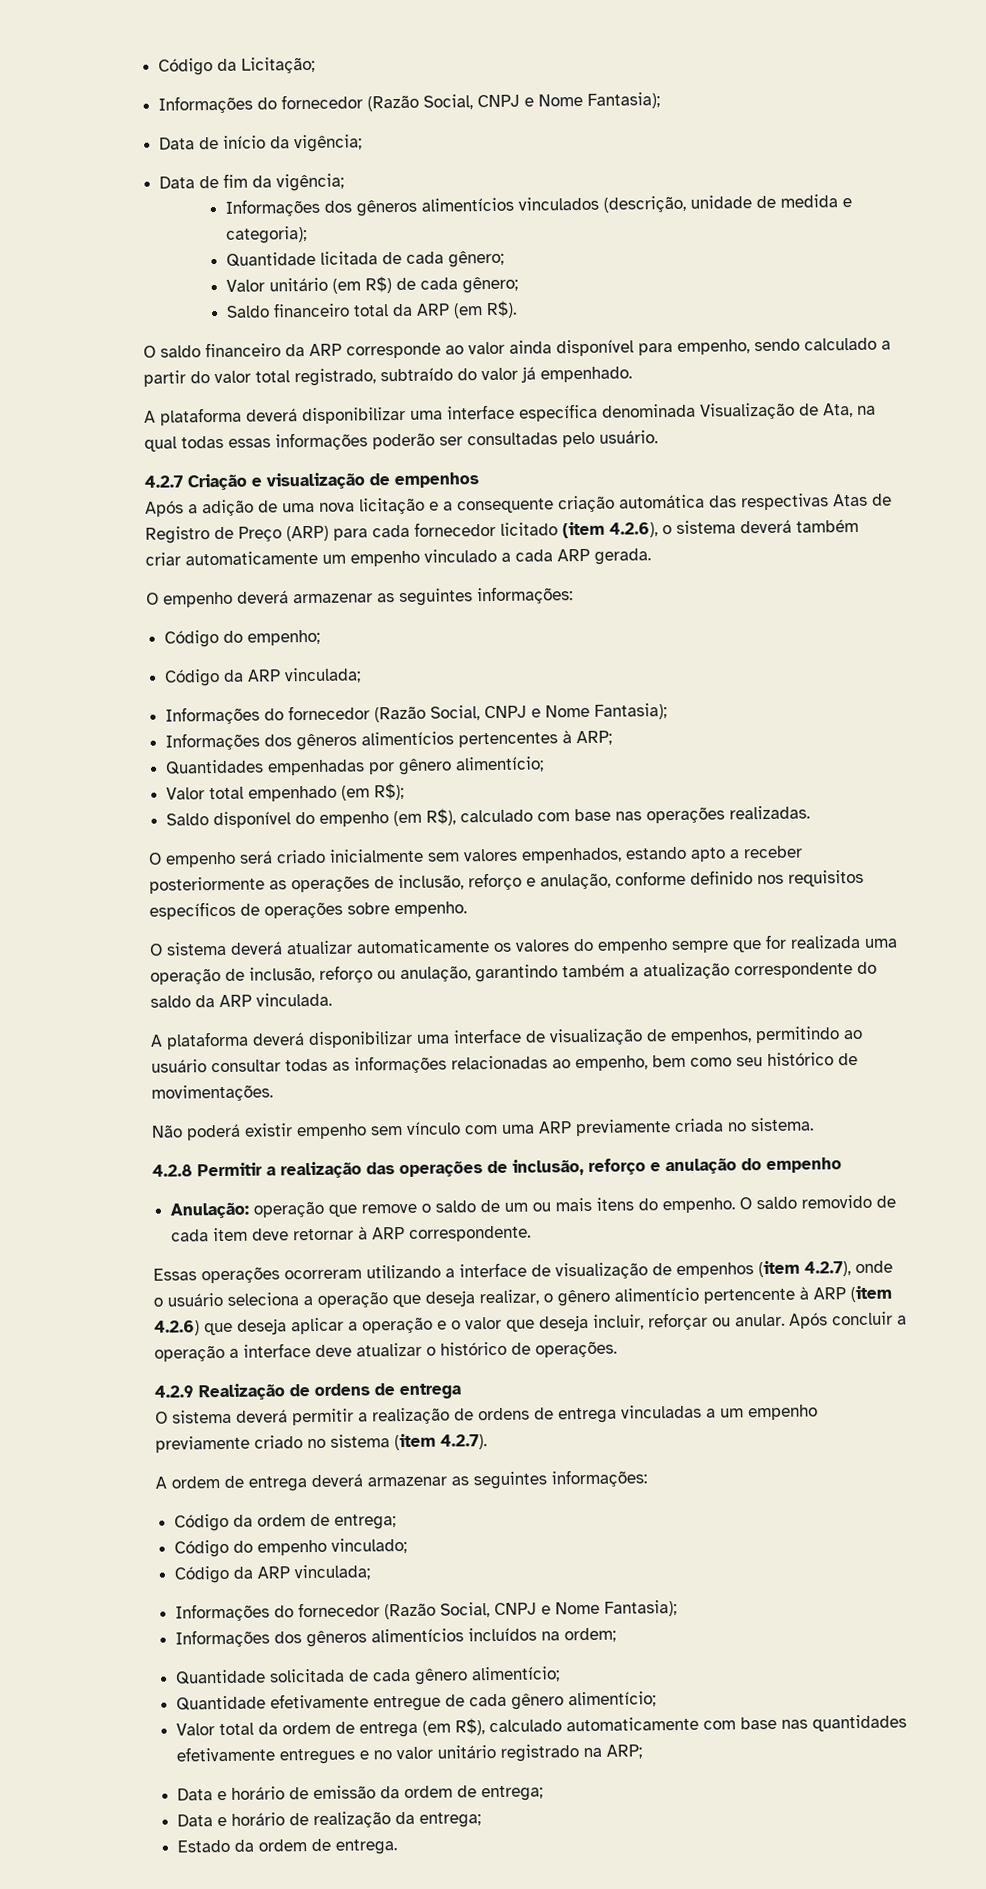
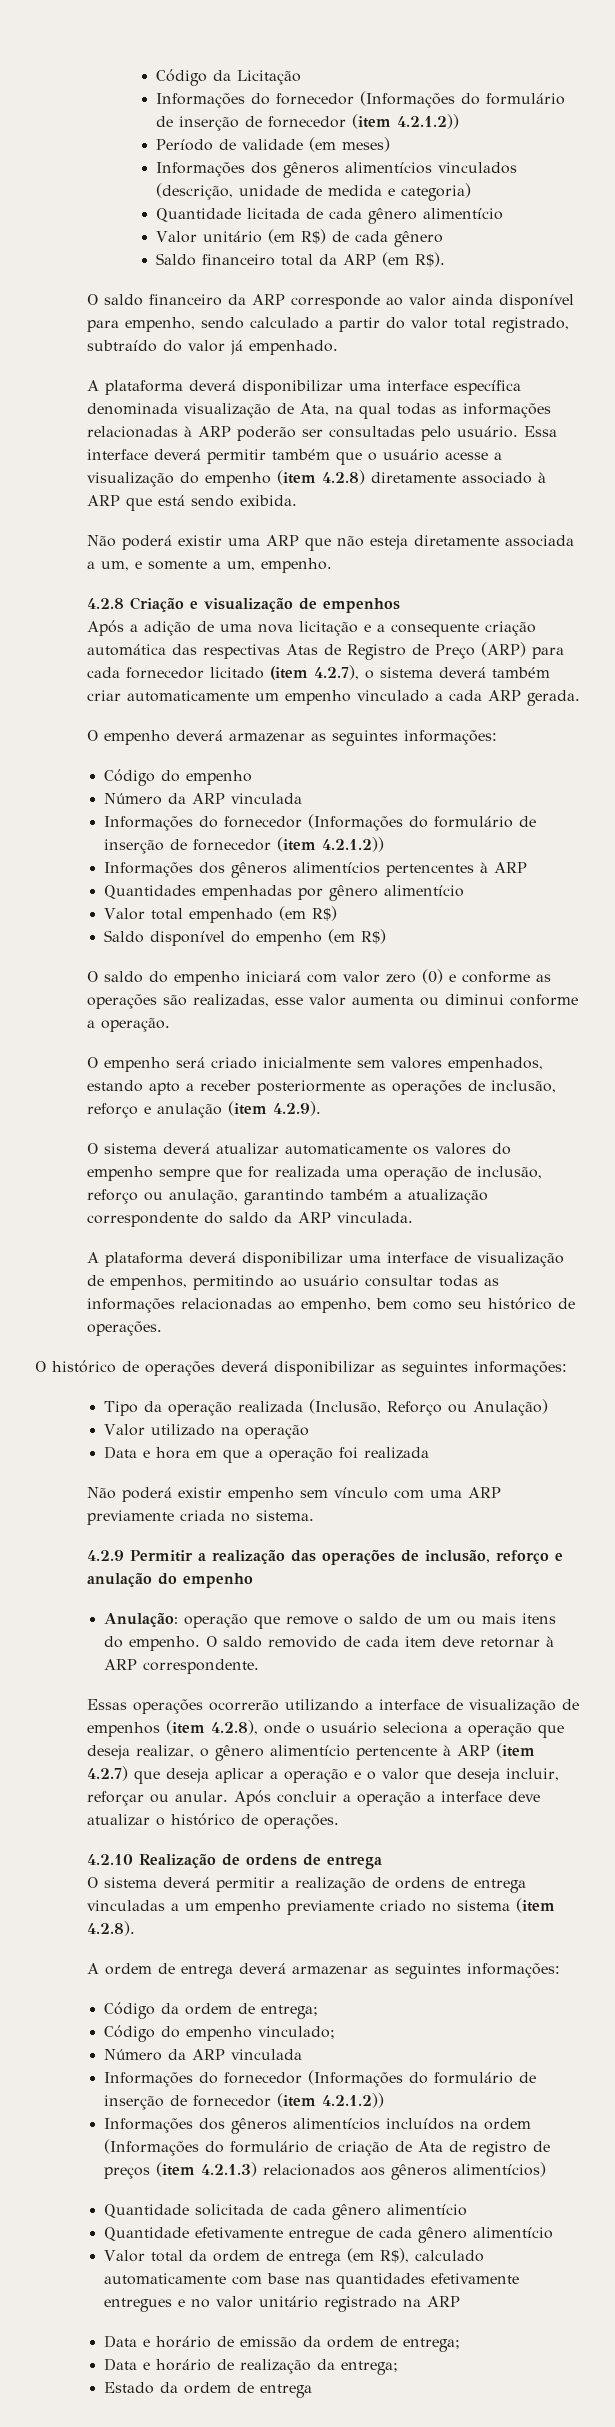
[158,56,316,76] [158,92,661,114] [159,134,363,153] [159,173,345,192] Código da Licitação; // Informações do fornecedor (Razão Social, CNPJ e Nome Fantasia); // Data de início da vigência; // Data de fim da vigência; -> [156,69,302,86] [156,91,566,108] [156,114,460,131] [156,137,391,152] Código da Licitação // Informações do fornecedor (Informações do formulário de inserção de fornecedor (item 4.2.1.2)) // Período de validade (em meses)
[226,226,308,244] categoria); -> [401,183,472,201] categoria)
[448,250,505,268] gênero; -> [368,208,504,224] gênero alimentício
[462,276,519,294] gênero; -> [394,231,444,247] gênero
[699,402,795,420] Visualização -> [183,403,271,418] visualização
[227,432,368,451] essas informações -> [441,403,551,418] [86,426,231,438] as informações relacionadas à ARP
[143,475,183,488] // 4.2.7 -> [523,426,557,437] [86,449,502,465] [86,470,546,487] [86,495,297,511] [86,535,574,551] [86,558,332,573] [86,598,124,609] Essa interface deverá permitir também que o usuário acesse a visualização do empenho (item 4.2.8) diretamente associado à ARP que está sendo exibida. // Não poderá existir uma ARP que não esteja diretamente associada a um, e somente a um, empenho. // 4.2.8
[608,522,658,538] 4.2.6), -> [313,665,359,680] 4.2.7),
[247,629,321,646] [164,667,362,687] [165,703,668,725] empenho; // Código da ARP vinculada; // Informações do fornecedor (Razão Social, CNPJ e Nome Fantasia); -> [186,770,253,785] [104,793,303,805] [104,814,537,831] [104,837,385,854] empenho // Número da ARP vinculada // Informações do fornecedor (Informações do formulário de inserção de fornecedor (item 4.2.1.2))
[576,730,613,746] ARP; -> [494,862,528,873] ARP
[455,756,545,773] alimentício; -> [384,885,465,897] alimentício
[374,782,405,801] R$); -> [312,906,338,921] R$)
[426,805,811,826] R$), calculado com base nas operações realizadas. -> [361,929,387,944] [86,969,551,986] [86,994,578,1009] [86,1018,170,1032] R$) // O saldo do empenho iniciará com valor zero (0) e conforme as operações são realizadas, esse valor aumenta ou diminui conforme a operação.
[539,869,864,890] [148,901,467,920] anulação, conforme definido nos requisitos específicos de operações sobre empenho. -> [156,1101,321,1118] anulação (item 4.2.9).
[150,1084,273,1102] movimentações. -> [86,1321,162,1336] [35,1360,567,1377] [104,1399,549,1416] [104,1424,310,1439] [104,1446,430,1463] operações. // O histórico de operações deverá disponibilizar as seguintes informações: // Tipo da operação realizada (Inclusão, Reforço ou Anulação) // Valor utilizado na operação // Data e hora em que a operação foi realizada
[151,1164,193,1177] 4.2.8 -> [86,1550,124,1561] 4.2.9
[283,1269,362,1280] ocorreram -> [208,1700,279,1711] ocorrerão
[803,1261,851,1277] 4.2.7), -> [210,1720,258,1735] 4.2.8),
[153,1320,200,1336] 4.2.6) -> [86,1766,128,1781] 4.2.7)
[153,1385,194,1398] 4.2.9 -> [86,1854,133,1865] 4.2.10
[439,1434,487,1450] 4.2.7). -> [86,1921,135,1936] 4.2.8).
[174,1564,371,1584] [175,1600,678,1622] Código da ARP vinculada; // Informações do fornecedor (Razão Social, CNPJ e Nome Fantasia); -> [104,2049,303,2061] [104,2070,537,2087] [104,2093,385,2110] Número da ARP vinculada // Informações do fornecedor (Informações do formulário de inserção de fornecedor (item 4.2.1.2))
[564,1627,617,1643] ordem; -> [484,2118,532,2130] [104,2139,551,2157] [104,2162,547,2180] ordem (Informações do formulário de criação de Ata de registro de preços (item 4.2.1.3) relacionados aos gêneros alimentícios)
[471,1666,561,1683] alimentício; -> [387,2204,468,2216] alimentício
[568,1691,657,1708] alimentício; -> [473,2227,554,2239] alimentício
[606,1744,643,1759] ARP; -> [427,2296,461,2307] ARP
[335,1839,398,1855] entrega. -> [260,2384,313,2398] entrega

